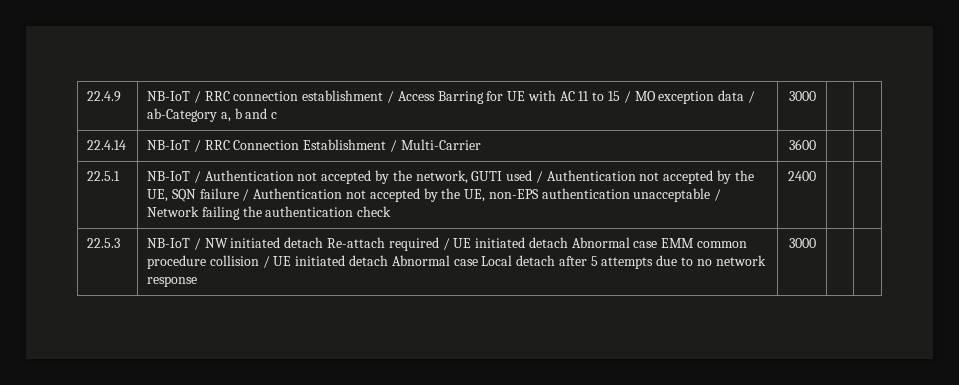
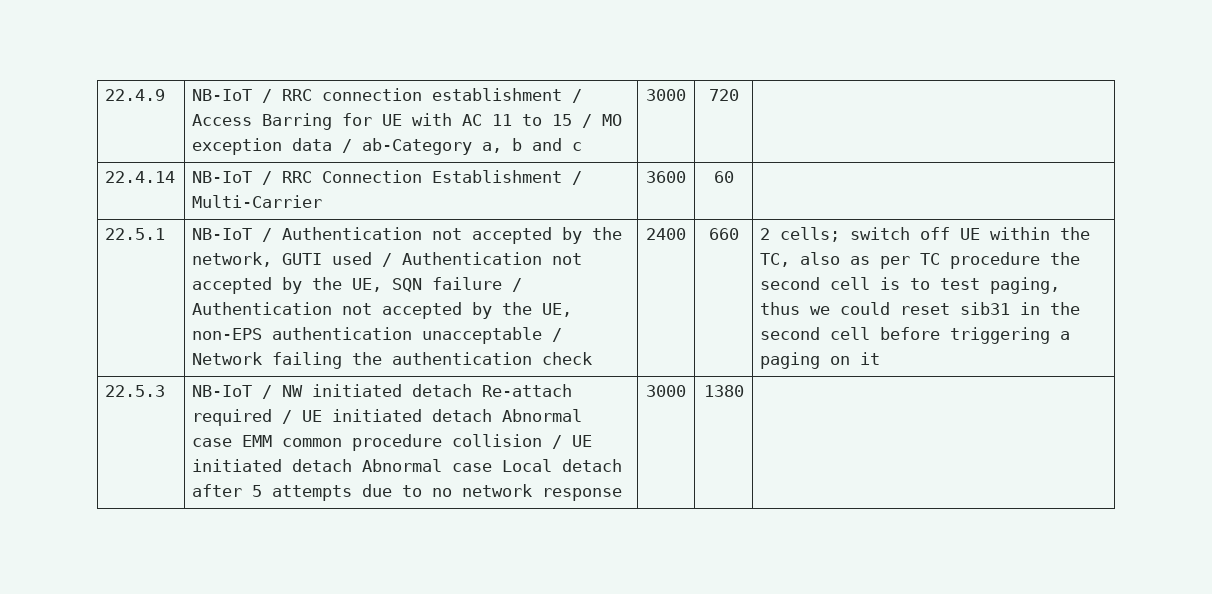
(816, 96) none -> [708,89,739,101] 720
(816, 144) none -> [713,171,734,183] 60
(816, 176) | -> [708,228,739,240] [760,227,1091,242] [760,252,1081,269] [760,277,1061,294] [760,302,1081,315] [760,327,1071,344] [760,352,881,369] 660 | 2 cells; switch off UE within the TC, also as per TC procedure the second cell is to test paging, thus we could reset sib31 in the second cell before triggering a paging on it
(816, 243) none -> [703,385,744,397] 1380

